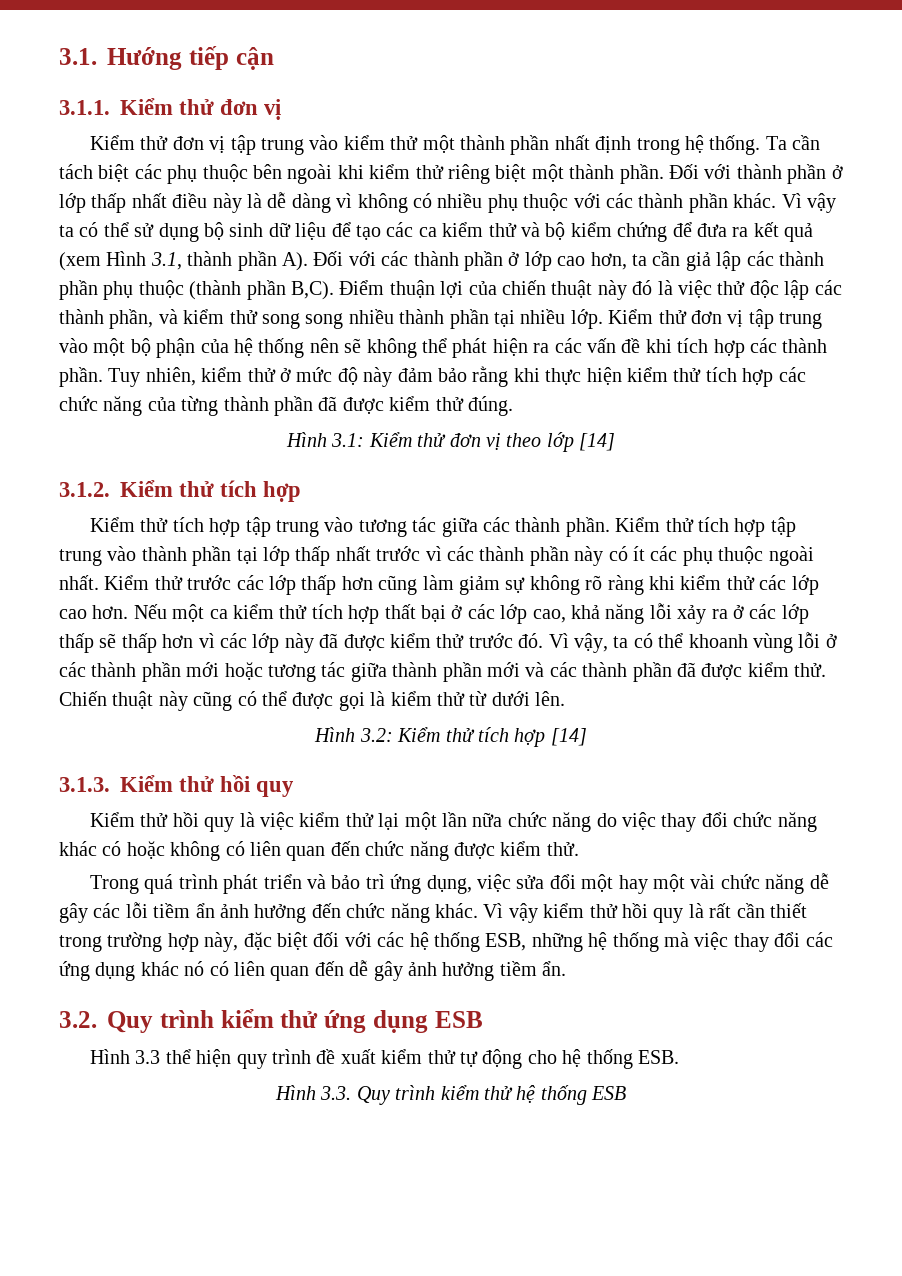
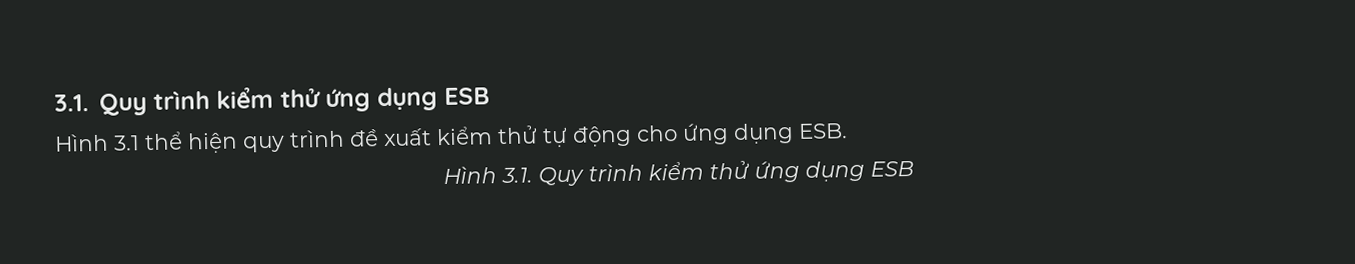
[59,46,274,70] [59,98,282,120] [89,135,821,155] [59,164,843,184] [59,192,836,213] [59,222,814,242] [59,251,824,271] [59,280,842,300] [59,309,823,329] [59,338,828,358] [59,366,806,387] [59,396,513,416] [285,432,616,452] [59,480,302,502] [89,517,796,537] [59,546,814,566] [59,575,819,595] [59,603,809,624] [59,632,837,653] [59,662,827,682] [59,691,566,711] [314,727,587,747] [59,775,295,797] [89,812,817,832] [59,841,579,861] [89,873,829,894] [59,902,807,923] [59,932,833,952] [59,960,567,981] [59,1011,97,1028] 3.1. Hướng tiếp cận // 3.1.1. Kiểm thử đơn vị // Kiểm thử đơn vị tập trung vào kiểm thử một thành phần nhất định trong hệ thống. Ta cần tách biệt các phụ thuộc bên ngoài khi kiểm thử riêng biệt một thành phần. Đối với thành phần ở lớp thấp nhất điều này là dễ dàng vì không có nhiều phụ thuộc với các thành phần khác. Vì vậy ta có thể sử dụng bộ sinh dữ liệu để tạo các ca kiểm thử và bộ kiểm chứng để đưa ra kết quả (xem Hình 3.1, thành phần A). Đối với các thành phần ở lớp cao hơn, ta cần giả lập các thành phần phụ thuộc (thành phần B,C). Điểm thuận lợi của chiến thuật này đó là việc thử độc lập các thành phần, và kiểm thử song song nhiều thành phần tại nhiều lớp. Kiểm thử đơn vị tập trung vào một bộ phận của hệ thống nên sẽ không thể phát hiện ra các vấn đề khi tích hợp các thành phần. Tuy nhiên, kiểm thử ở mức độ này đảm bảo rằng khi thực hiện kiểm thử tích hợp các chức năng của từng thành phần đã được kiểm thử đúng. // Hình 3.1: Kiểm thử đơn vị theo lớp [14] // 3.1.2. Kiểm thử tích hợp // Kiểm thử tích hợp tập trung vào tương tác giữa các thành phần. Kiểm thử tích hợp tập trung vào thành phần tại lớp thấp nhất trước vì các thành phần này có ít các phụ thuộc ngoài nhất. Kiểm thử trước các lớp thấp hơn cũng làm giảm sự không rõ ràng khi kiểm thử các lớp cao hơn. Nếu một ca kiểm thử tích hợp thất bại ở các lớp cao, khả năng lỗi xảy ra ở các lớp thấp sẽ thấp hơn vì các lớp này đã được kiểm thử trước đó. Vì vậy, ta có thể khoanh vùng lỗi ở các thành phần mới hoặc tương tác giữa thành phần mới và các thành phần đã được kiểm thử. Chiến thuật này cũng có thể được gọi là kiểm thử từ dưới lên. // Hình 3.2: Kiểm thử tích hợp [14] // 3.1.3. Kiểm thử hồi quy // Kiểm thử hồi quy là việc kiểm thử lại một lần nữa chức năng do việc thay đổi chức năng khác có hoặc không có liên quan đến chức năng được kiểm thử. // Trong quá trình phát triển và bảo trì ứng dụng, việc sửa đổi một hay một vài chức năng dễ gây các lỗi tiềm ẩn ảnh hưởng đến chức năng khác. Vì vậy kiểm thử hồi quy là rất cần thiết trong trường hợp này, đặc biệt đối với các hệ thống ESB, những hệ thống mà việc thay đổi các ứng dụng khác nó có liên quan đến dễ gây ảnh hưởng tiềm ẩn. // 3.2. -> [54,94,89,112] 3.1.
[135,1050,161,1064] 3.3 -> [113,135,140,151] 3.1
[562,1049,633,1069] hệ thống -> [682,123,794,145] ứng dụng
[320,1085,587,1105] 3.3. Quy trình kiểm thử hệ thống -> [500,160,865,187] 3.1. Quy trình kiểm thử ứng dụng

